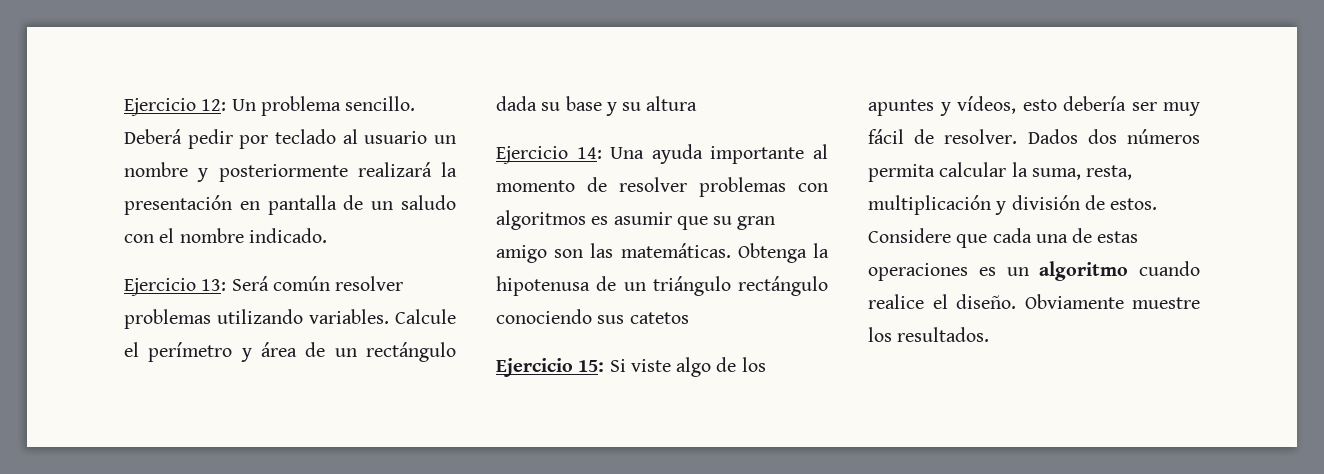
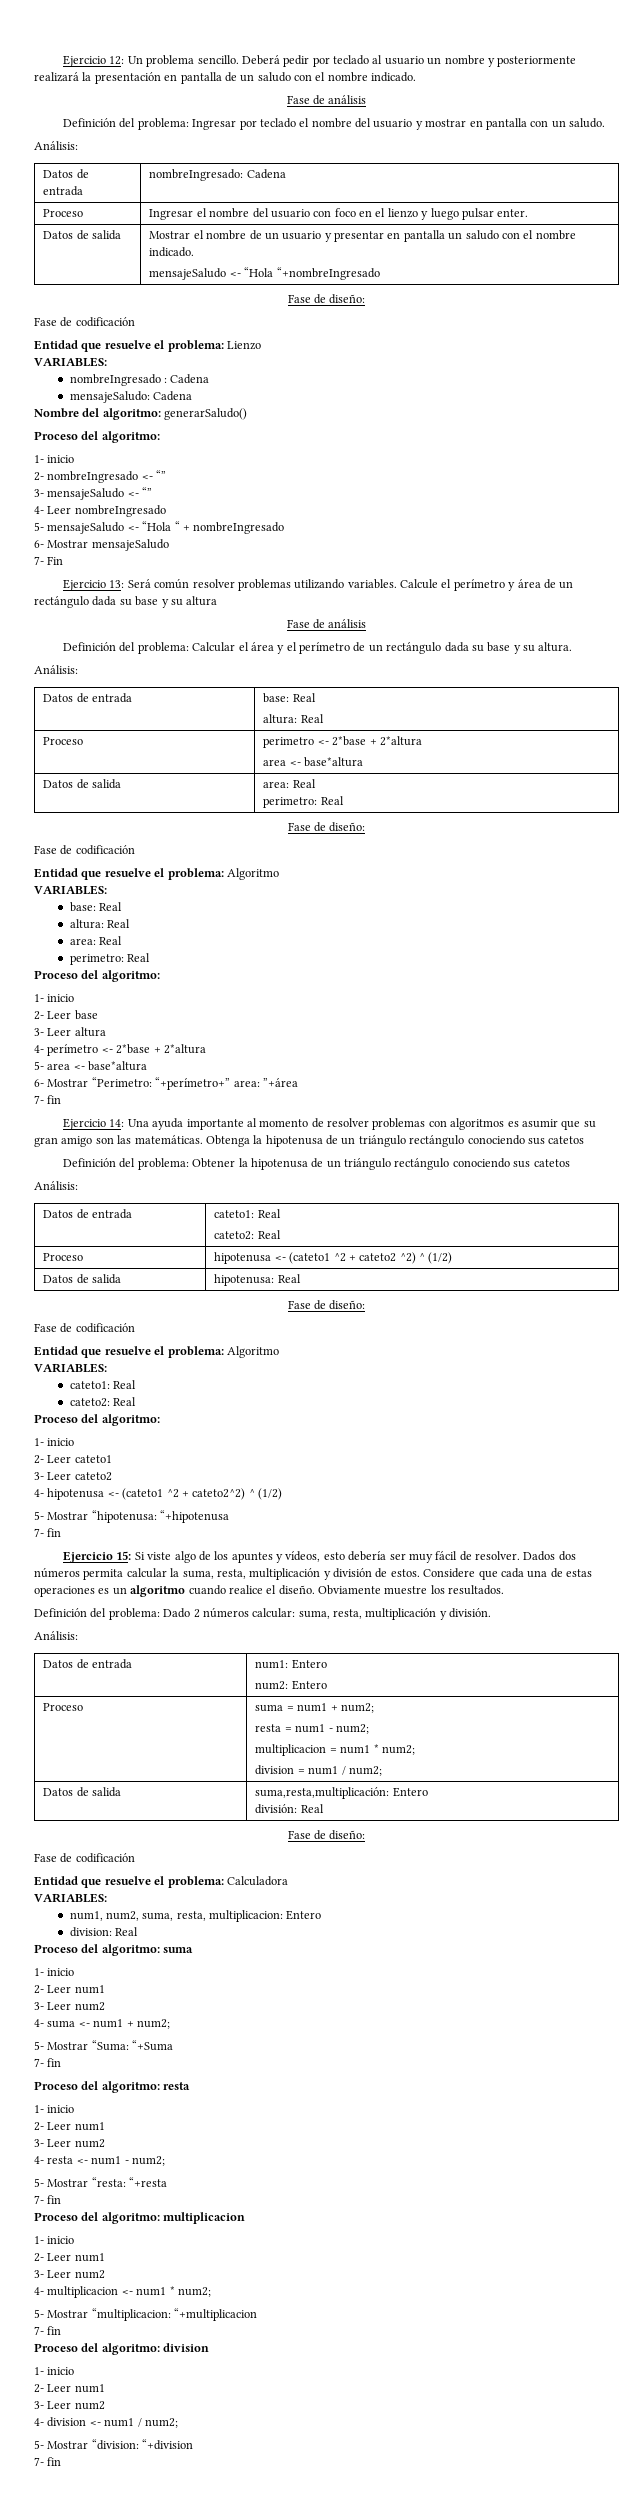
(327, 235) none -> [286,95,367,105] [63,118,606,130] [34,141,78,150] [43,169,89,179] [43,186,84,196] [149,169,286,181] [43,209,84,217] [149,208,529,220] [43,230,122,240] [149,230,576,242] [149,247,195,257] [149,267,380,280] [287,294,366,304] [34,317,135,327] [34,340,261,352] [34,357,107,367] [69,374,210,386] [69,391,192,403] [34,408,248,420] [34,431,160,443] [34,455,75,463] [34,470,167,483] [34,487,153,500] [34,505,166,517] [34,521,285,534] [34,539,169,551] [34,556,64,565] // Fase de análisis // Definición del problema: Ingresar por teclado el nombre del usuario y mostrar en pantalla con un saludo. // Análisis: // Datos de entrada | nombreIngresado: Cadena // Proceso | Ingresar el nombre del usuario con foco en el lienzo y luego pulsar enter. // Datos de salida | Mostrar el nombre de un usuario y presentar en pantalla un saludo con el nombre indicado. // mensajeSaludo <- “Hola “+nombreIngresado // Fase de diseño: // Fase de codificación // Entidad que resuelve el problema: Lienzo // VARIABLES: // nombreIngresado : Cadena // mensajeSaludo: Cadena // Nombre del algoritmo: generarSaludo() // Proceso del algoritmo: // 1- inicio // 2- nombreIngresado <- “” // 3- mensajeSaludo <- “” // 4- Leer nombreIngresado // 5- mensajeSaludo <- “Hola “ + nombreIngresado // 6- Mostrar mensajeSaludo // 7- Fin
(698, 103) none -> [286,619,367,629] [63,642,573,654] [34,665,78,674] [43,693,133,703] [263,693,316,703] [263,714,324,724] [43,737,84,745] [263,736,422,748] [263,757,364,767] [43,779,122,789] [263,779,316,788] [263,796,344,808] [287,822,366,832] [34,845,135,855] [34,868,279,880] [34,885,107,895] [69,902,122,912] [69,919,130,929] [69,936,122,945] [69,953,150,965] [34,970,160,982] [34,994,75,1002] [34,1010,98,1020] [34,1027,106,1037] [34,1044,206,1056] [34,1061,148,1071] [34,1077,298,1090] [34,1095,62,1104] // Fase de análisis // Definición del problema: Calcular el área y el perímetro de un rectángulo dada su base y su altura. // Análisis: // Datos de entrada | base: Real // altura: Real // Proceso | perimetro <- 2*base + 2*altura // area <- base*altura // Datos de salida | area: Real // perimetro: Real // Fase de diseño: // Fase de codificación // Entidad que resuelve el problema: Algoritmo // VARIABLES: // base: Real // altura: Real // area: Real // perimetro: Real // Proceso del algoritmo: // 1- inicio // 2- Leer base // 3- Leer altura // 4- perímetro <- 2*base + 2*altura // 5- area <- base*altura // 6- Mostrar “Perimetro: “+perímetro+” area: ”+área // 7- fin
(689, 318) none -> [63,1158,570,1170] [34,1181,78,1190] [43,1209,133,1219] [214,1209,281,1218] [214,1230,281,1240] [43,1253,84,1261] [214,1252,453,1264] [43,1274,122,1284] [214,1274,301,1286] [287,1300,366,1310] [34,1323,135,1333] [34,1346,279,1358] [34,1363,107,1373] [69,1380,136,1389] [69,1397,136,1407] [34,1414,160,1426] [34,1438,75,1446] [34,1455,112,1464] [34,1472,112,1481] [34,1488,282,1500] [34,1510,230,1523] [34,1528,62,1537] // Definición del problema: Obtener la hipotenusa de un triángulo rectángulo conociendo sus catetos // Análisis: // Datos de entrada | cateto1: Real // cateto2: Real // Proceso | hipotenusa <- (cateto1 ^2 + cateto2 ^2) ^ (1/2) // Datos de salida | hipotenusa: Real // Fase de diseño: // Fase de codificación // Entidad que resuelve el problema: Algoritmo // VARIABLES: // cateto1: Real // cateto2: Real // Proceso del algoritmo: // 1- inicio // 2- Leer cateto1 // 3- Leer cateto2 // 4- hipotenusa <- (cateto1 ^2 + cateto2^2) ^ (1/2) // 5- Mostrar “hipotenusa: “+hipotenusa // 7- fin
(990, 334) none -> [34,1607,492,1620] [34,1631,78,1640] [43,1659,133,1669] [255,1659,327,1669] [255,1680,327,1690] [43,1703,84,1711] [255,1703,374,1713] [255,1724,369,1734] [255,1744,415,1756] [255,1765,382,1776] [43,1787,122,1797] [255,1787,428,1799] [255,1804,324,1814] [287,1830,366,1840] [34,1853,135,1863] [34,1876,288,1888] [34,1893,107,1903] [69,1910,322,1922] [69,1927,138,1937] [34,1944,194,1956] [34,1968,75,1976] [34,1985,105,1994] [34,2002,105,2011] [34,2019,170,2029] [34,2040,174,2051] [34,2058,62,2067] [34,2081,191,2093] [34,2105,75,2113] [34,2122,105,2131] [34,2139,105,2148] [34,2156,165,2166] [34,2177,168,2187] [34,2195,62,2204] [34,2212,246,2224] [34,2236,75,2244] [34,2253,105,2262] [34,2270,105,2279] [34,2286,211,2298] [34,2308,258,2321] [34,2326,62,2335] [34,2343,210,2355] [34,2367,75,2375] [34,2384,105,2393] [34,2401,105,2410] [34,2417,178,2428] [34,2439,194,2450] [34,2457,62,2466] // Definición del problema: Dado 2 números calcular: suma, resta, multiplicación y división. // Análisis: // Datos de entrada | num1: Entero // num2: Entero // Proceso | suma = num1 + num2; // resta = num1 - num2; // multiplicacion = num1 * num2; // division = num1 / num2; // Datos de salida | suma,resta,multiplicación: Entero // división: Real // Fase de diseño: // Fase de codificación // Entidad que resuelve el problema: Calculadora // VARIABLES: // num1, num2, suma, resta, multiplicacion: Entero // division: Real // Proceso del algoritmo: suma // 1- inicio // 2- Leer num1 // 3- Leer num2 // 4- suma <- num1 + num2; // 5- Mostrar “Suma: “+Suma // 7- fin // Proceso del algoritmo: resta // 1- inicio // 2- Leer num1 // 3- Leer num2 // 4- resta <- num1 - num2; // 5- Mostrar “resta: “+resta // 7- fin // Proceso del algoritmo: multiplicacion // 1- inicio // 2- Leer num1 // 3- Leer num2 // 4- multiplicacion <- num1 * num2; // 5- Mostrar “multiplicacion: “+multiplicacion // 7- fin // Proceso del algoritmo: division // 1- inicio // 2- Leer num1 // 3- Leer num2 // 4- division <- num1 / num2; // 5- Mostrar “division: “+division // 7- fin

